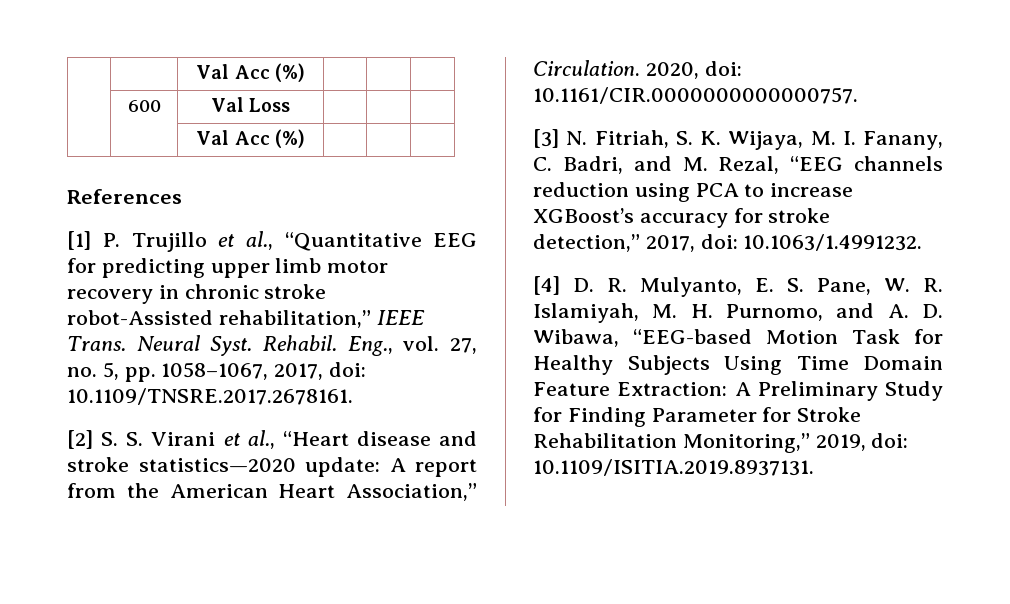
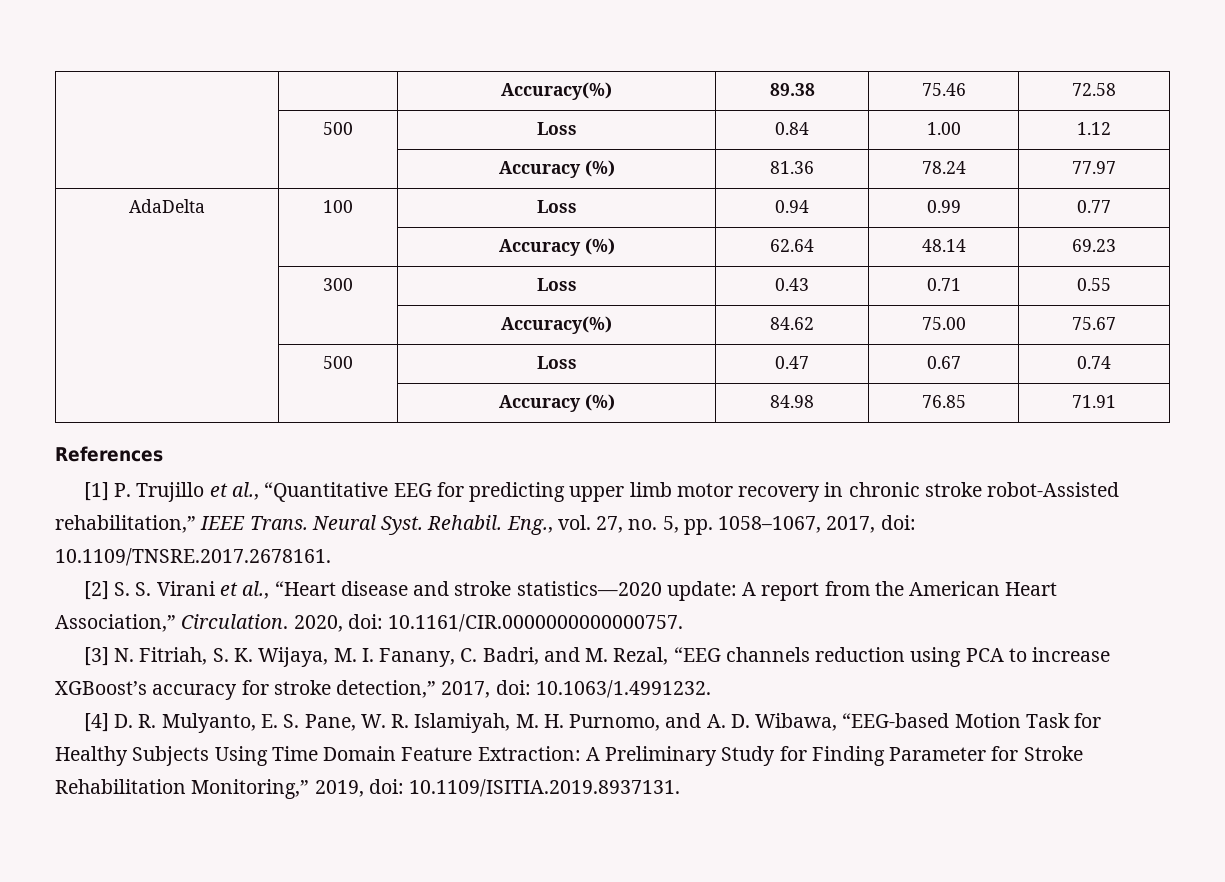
[196,63,305,82] [127,100,161,112] [210,97,291,112] [196,129,305,148] | | Val Acc (%) | | | // | 600 | Val Loss | | | // | | Val Acc (%) | | | -> [501,82,612,100] [769,83,815,96] [921,83,966,96] [1072,83,1116,96] [323,122,353,135] [536,122,577,135] [775,122,809,135] [926,122,961,135] [1077,122,1111,135] [498,160,615,178] [770,161,814,174] [921,161,966,174] [1072,161,1116,174] [129,199,205,213] [323,200,353,213] [536,200,577,213] [775,200,809,213] [926,200,961,213] [1077,200,1111,213] [498,238,615,256] [770,239,814,252] [921,239,966,252] [1072,239,1116,252] [323,278,353,291] [536,278,577,291] [775,278,809,291] [926,278,961,291] [1077,278,1111,291] [501,316,612,334] [770,317,814,330] [921,317,966,330] [1072,317,1116,330] [323,356,353,369] [536,356,577,369] [775,356,809,369] [926,356,961,369] [1077,356,1111,369] [498,394,615,412] [770,395,814,408] [921,395,966,408] [1072,395,1116,408] | | Accuracy(%) | 89.38 | 75.46 | 72.58 // | 500 | Loss | 0.84 | 1.00 | 1.12 // | | Accuracy (%) | 81.36 | 78.24 | 77.97 // AdaDelta | 100 | Loss | 0.94 | 0.99 | 0.77 // | | Accuracy (%) | 62.64 | 48.14 | 69.23 // | 300 | Loss | 0.43 | 0.71 | 0.55 // | | Accuracy(%) | 84.62 | 75.00 | 75.67 // | 500 | Loss | 0.47 | 0.67 | 0.74 // | | Accuracy (%) | 84.98 | 76.85 | 71.91

